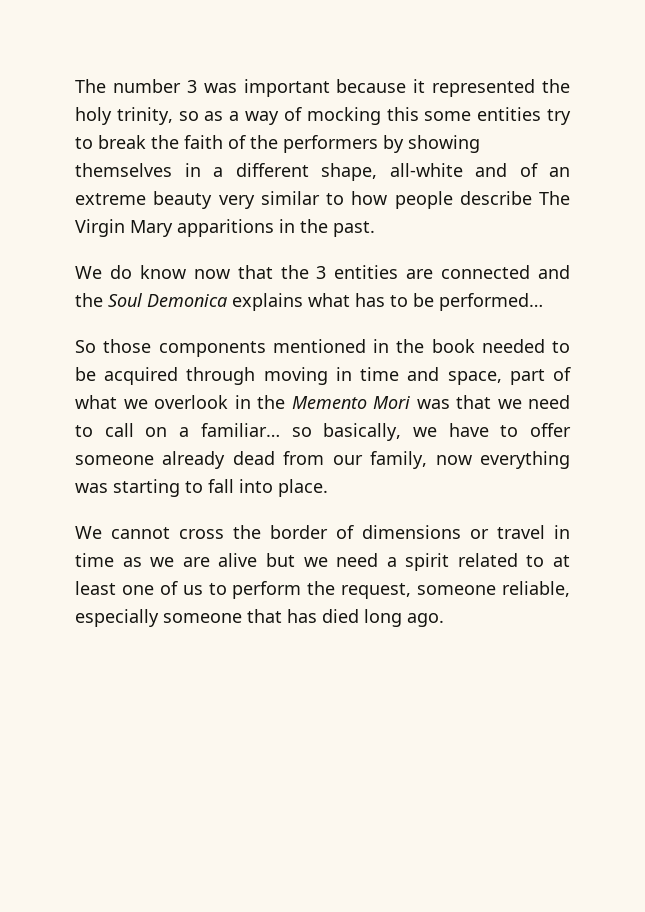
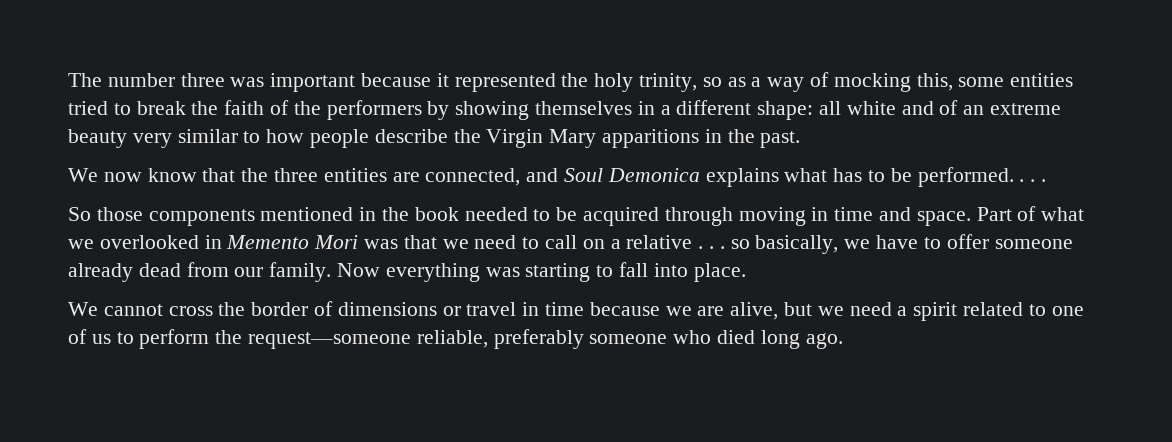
[186,80,197,93] 3 -> [180,73,225,87] three
[386,107,419,121] this -> [916,73,953,91] this,
[547,109,571,125] try -> [68,101,108,115] tried
[321,163,463,181] shape, all-white -> [757,101,896,120] shape: all white
[539,191,570,205] The -> [453,129,481,143] the
[109,265,230,279] do know now -> [103,168,197,182] now know
[316,266,327,279] 3 -> [274,168,319,182] three
[441,265,570,279] [75,293,103,307] connected and the -> [425,168,559,186] connected, and
[439,293,543,311] performed… -> [917,167,1047,187] performed. . . .
[447,369,545,385] space, part -> [916,207,1012,226] space. Part
[154,395,285,409] overlook in the -> [99,235,222,249] overlooked in
[200,423,280,437] familiar… -> [626,235,725,249] relative . . .
[370,451,472,469] family, now -> [269,262,381,282] family. Now
[122,557,142,567] as -> [589,302,660,316] because
[218,553,258,567] alive -> [730,302,779,320] alive,
[553,555,570,567] [75,581,116,595] at least -> (1046, 310) none
[341,581,570,599] [75,609,317,627] request, someone reliable, especially someone that has -> [248,329,712,349] request—someone reliable, preferably someone who

